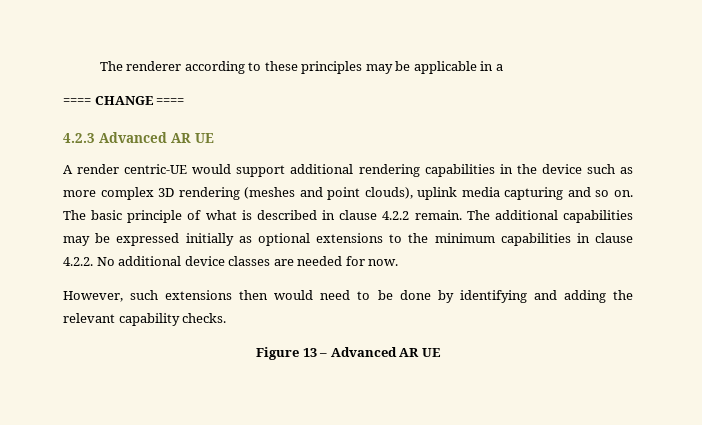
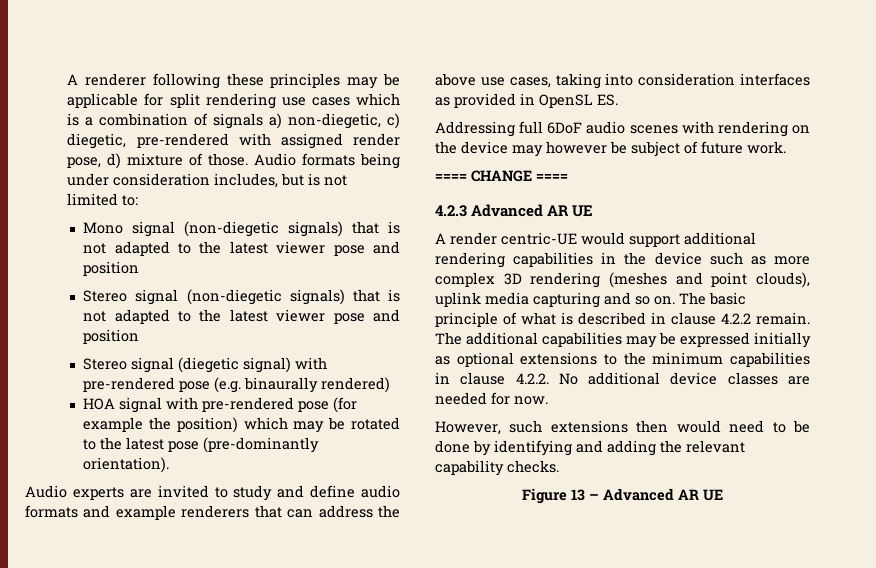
[99,61,262,74] The renderer according to -> [67,73,220,89] A renderer following
[480,61,503,71] in a -> [144,93,400,109] [67,113,400,129] [67,133,400,149] [67,153,400,169] [67,173,348,188] [67,193,139,206] [83,221,400,237] [83,241,400,256] [83,261,140,276] [83,289,401,305] [83,309,400,324] [83,329,140,344] [83,357,328,373] [83,377,391,393] [83,397,358,413] [83,417,401,433] [83,437,320,453] [83,457,170,473] [25,485,400,501] [25,505,400,520] [435,73,810,89] [435,93,618,108] [435,121,810,137] [435,141,786,157] for split rendering use cases which is a combination of signals a) non-diegetic, c) diegetic, pre-rendered with assigned render pose, d) mixture of those. Audio formats being under consideration includes, but is not limited to: // Mono signal (non-diegetic signals) that is not adapted to the latest viewer pose and position // Stereo signal (non-diegetic signals) that is not adapted to the latest viewer pose and position // Stereo signal (diegetic signal) with pre-rendered pose (e.g. binaurally rendered) // HOA signal with pre-rendered pose (for example the position) which may be rotated to the latest pose (pre-dominantly orientation). // Audio experts are invited to study and define audio formats and example renderers that can address the above use cases, taking into consideration interfaces as provided in OpenSL ES. // Addressing full 6DoF audio scenes with rendering on the device may however be subject of future work.

